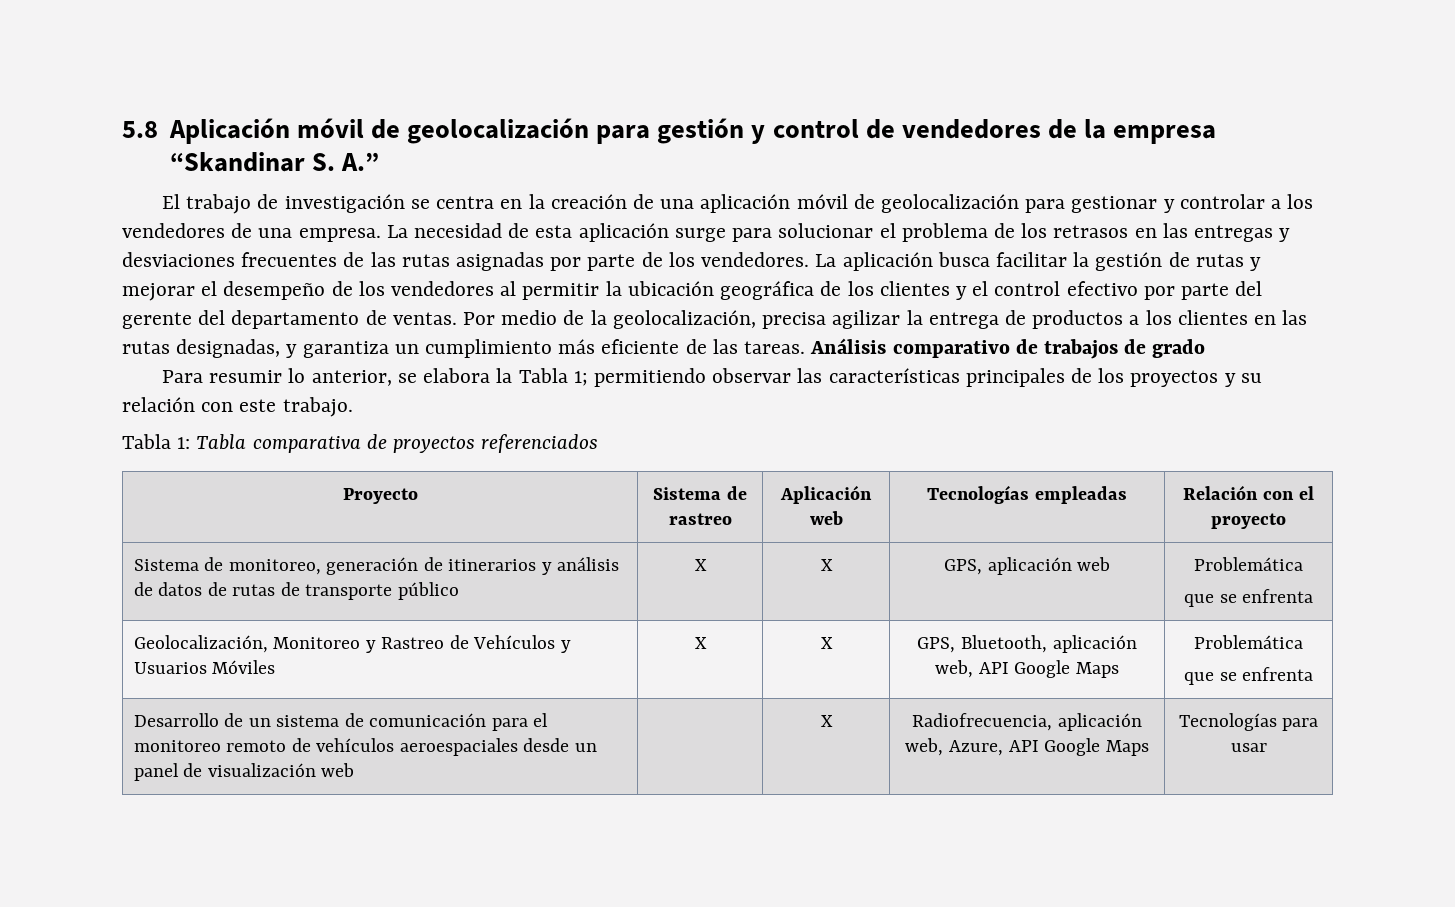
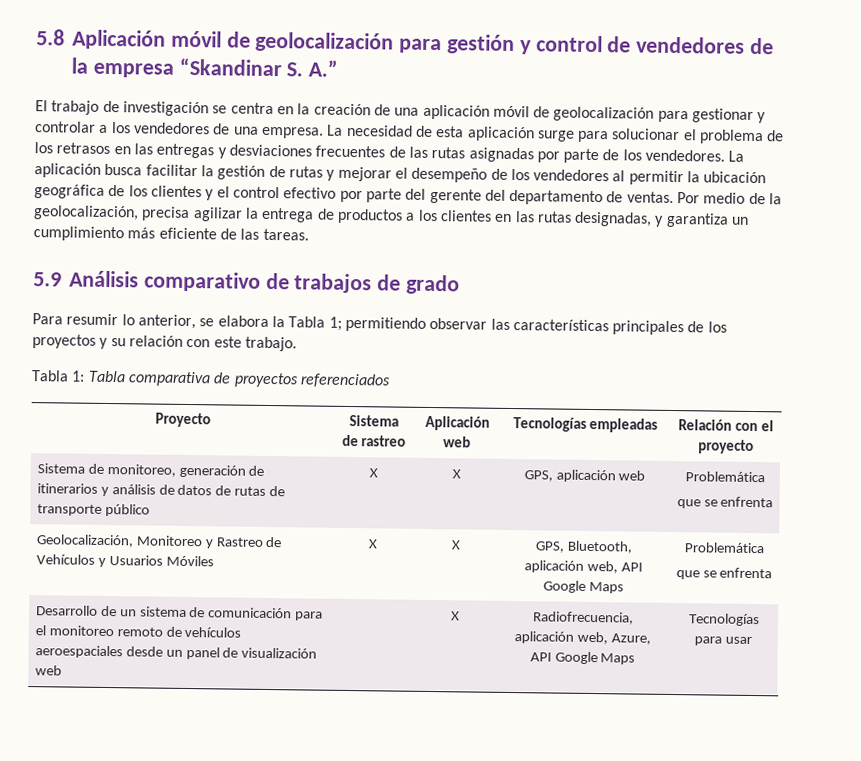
(806, 347) none -> [33,272,62,287] // 5.9

